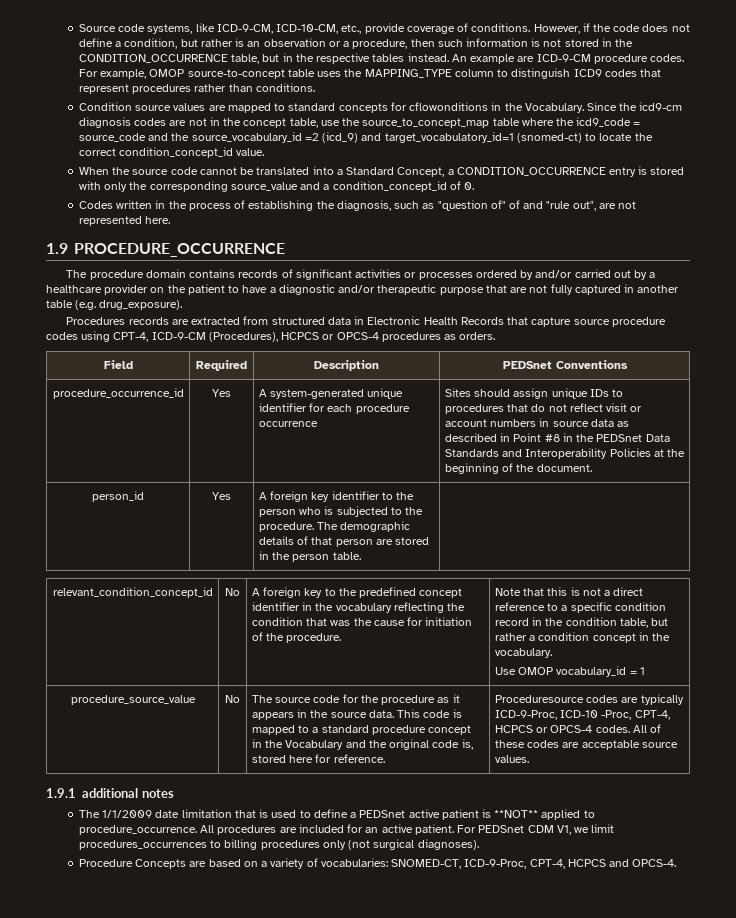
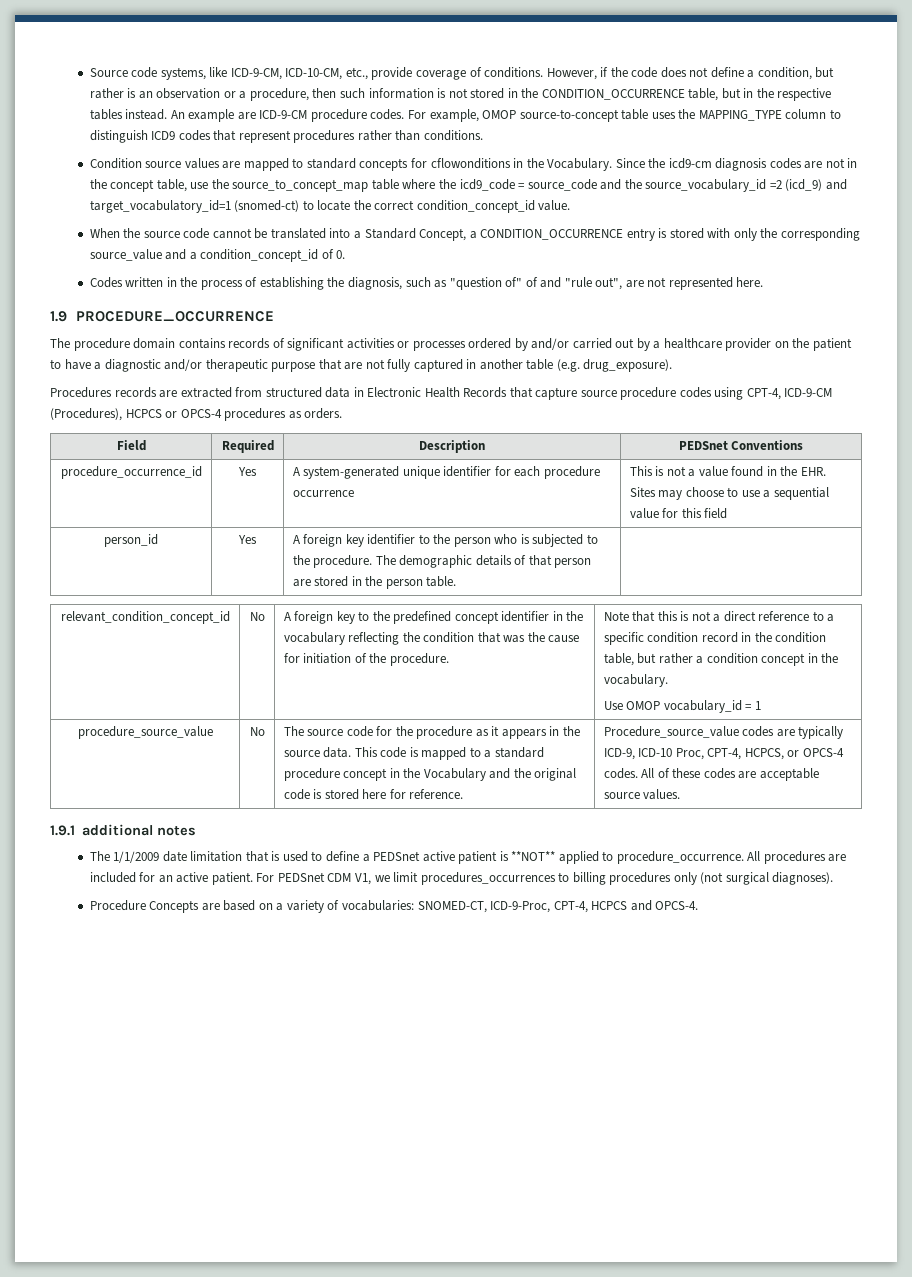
[444,388,624,399] [444,403,643,414] [444,418,630,427] [444,433,670,442] [444,448,686,459] [444,463,592,474] Sites should assign unique IDs to procedures that do not reflect visit or account numbers in source data as described in Point #8 in the PEDSnet Data Standards and Interoperability Policies at the beginning of the document. -> [629,466,826,477] [629,487,829,500] [629,508,728,519] This is not a value found in the EHR. Sites may choose to use a sequential value for this field
[461,739,473,750] is, -> [313,789,323,799] is
[494,695,584,703] Proceduresource -> [603,726,739,738] Procedure_source_value
[494,710,670,720] [494,725,533,733] ICD-9-Proc, ICD-10 -Proc, CPT-4, HCPCS -> [603,748,784,760] ICD-9, ICD-10 Proc, CPT-4, HCPCS,

